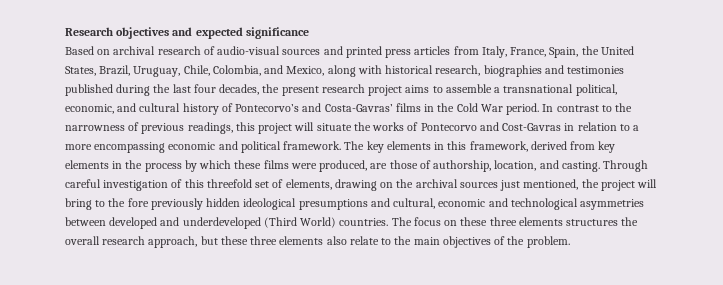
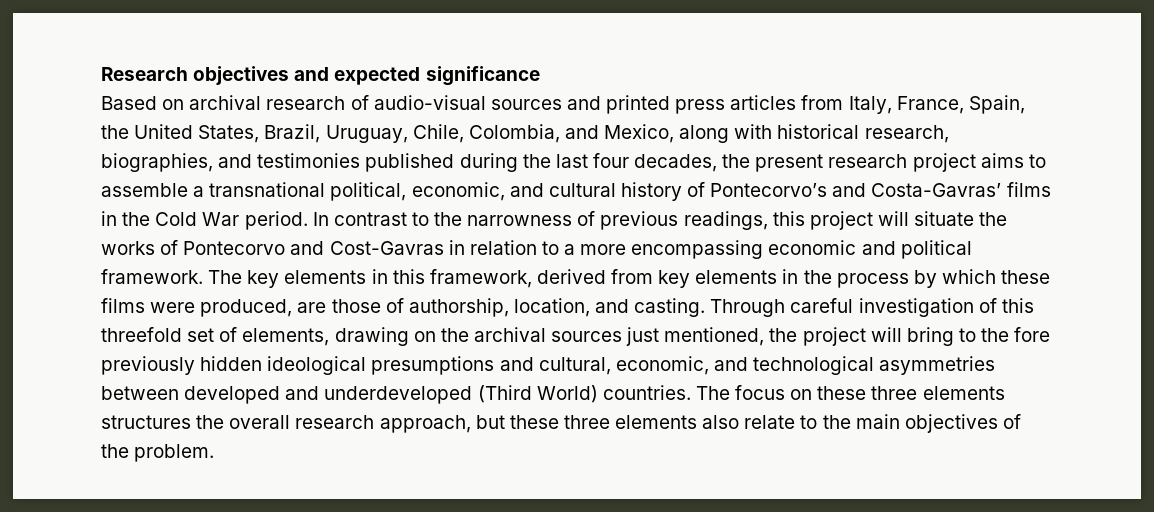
[483,65,542,77] biographies -> [101,153,213,172] biographies,
[438,199,486,207] economic -> [615,356,709,375] economic,

